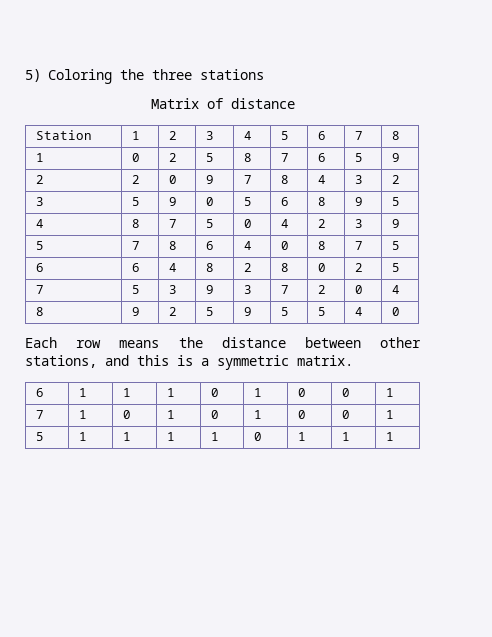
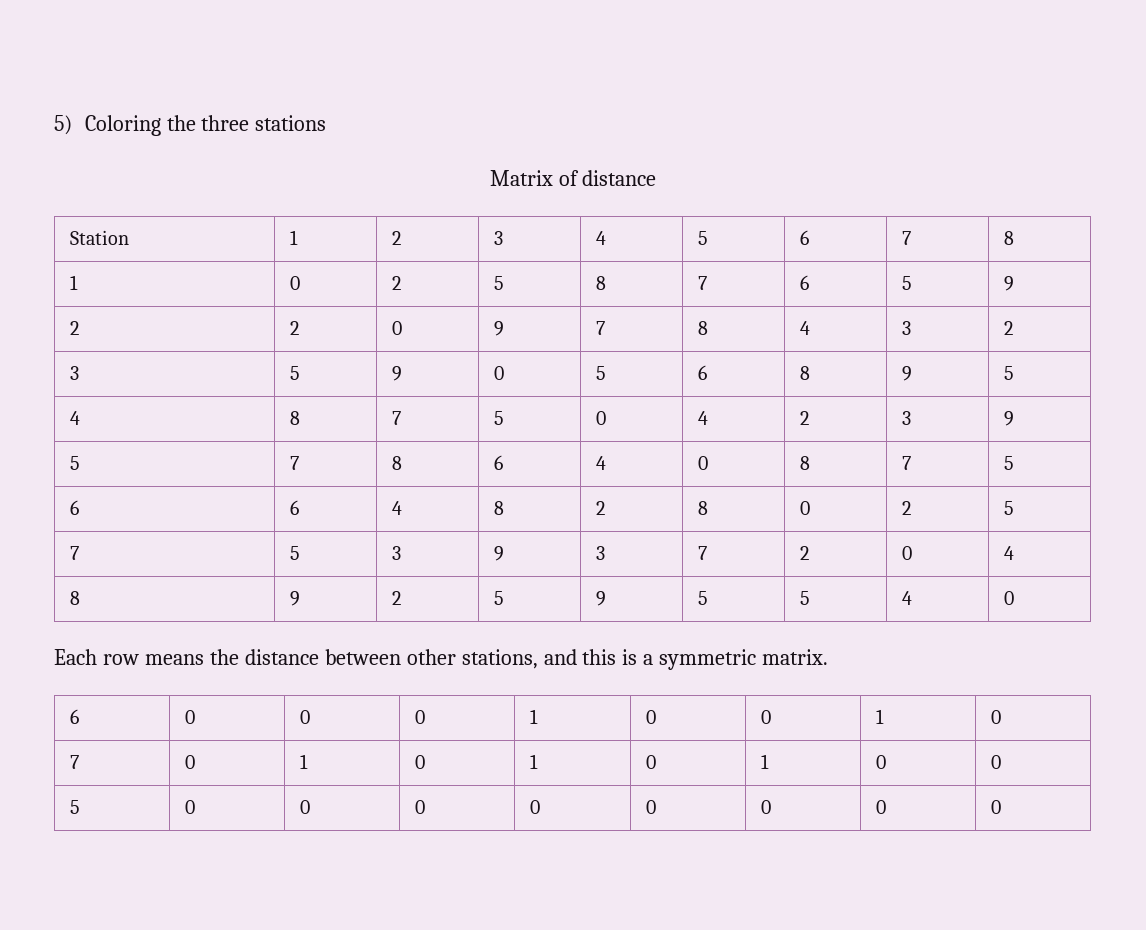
[78,388,87,397] [122,388,131,397] [166,388,175,397] [210,388,219,397] [253,388,262,397] [297,388,306,397] [341,388,350,397] [385,388,394,397] [35,410,44,419] 1 | 1 | 1 | 0 | 1 | 0 | 0 | 1 // 7 -> [184,710,195,724] [299,710,310,724] [414,710,425,724] [529,709,538,724] [645,710,656,724] [760,710,771,724] [875,709,884,724] [990,710,1001,724] [69,755,79,769] [184,755,195,769] 0 | 0 | 0 | 1 | 0 | 0 | 1 | 0 // 7 | 0
[385,410,394,419] [35,432,44,441] [78,432,87,441] [122,432,131,441] [166,432,175,441] [210,432,219,441] [253,432,262,441] [297,432,306,441] [341,432,350,441] [385,432,394,441] | 1 // 5 | 1 | 1 | 1 | 1 | 0 | 1 | 1 | 1 -> [69,800,80,814] [184,800,195,814] [299,800,310,814] [414,800,425,814] [529,800,540,814] [645,800,656,814] [760,800,771,814] [875,800,886,814] [990,800,1001,814] // 5 | 0 | 0 | 0 | 0 | 0 | 0 | 0 | 0

